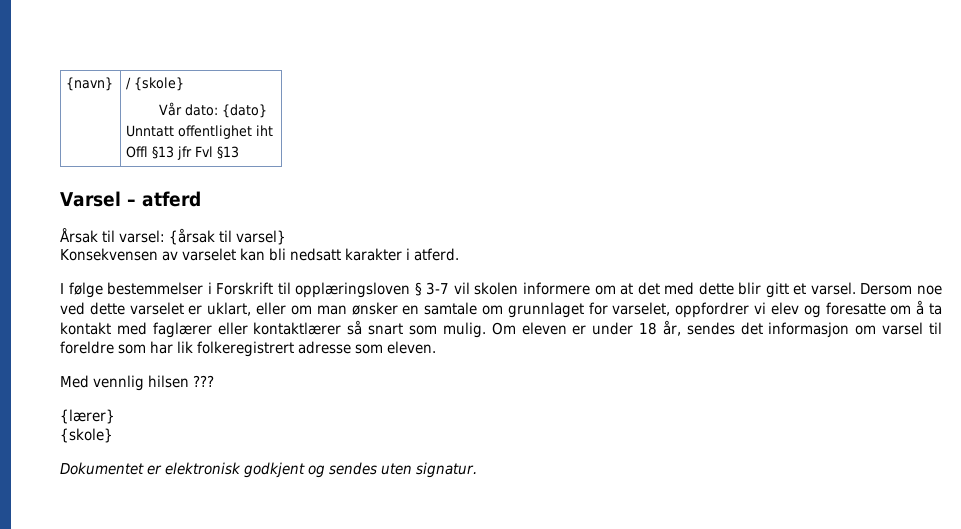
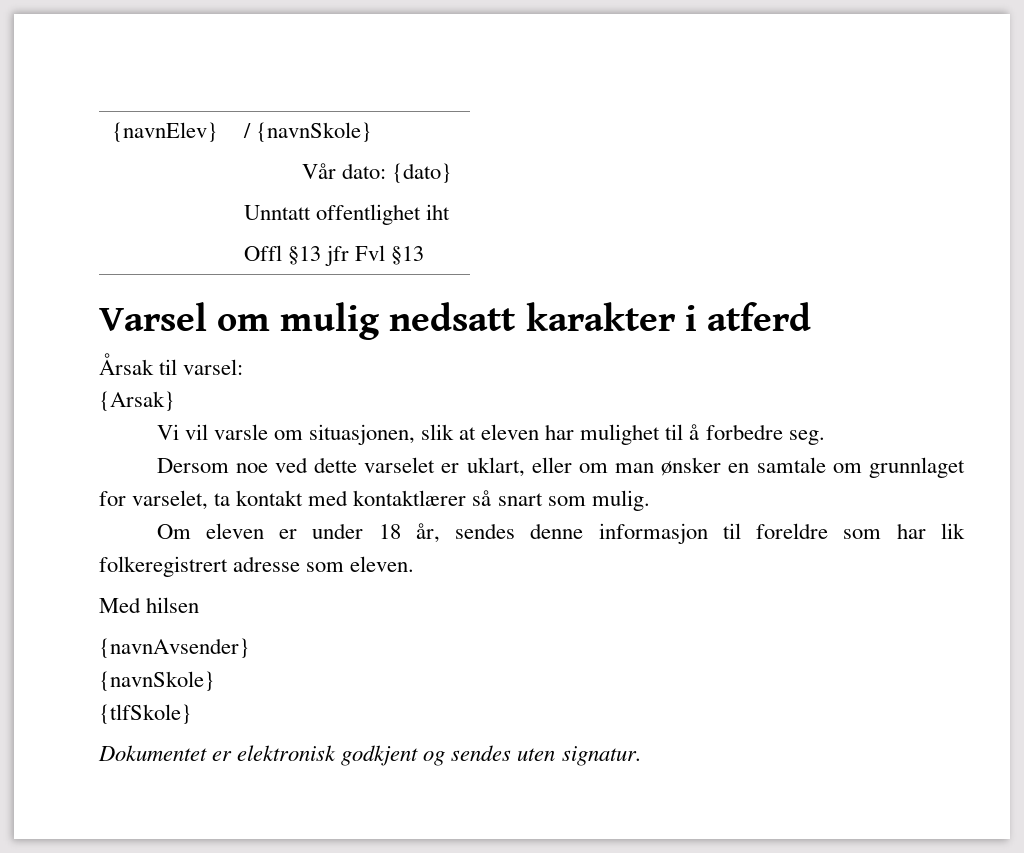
[66,77,114,91] {navn} -> [111,122,218,142] {navnElev}
[134,77,185,91] {skole} -> [255,122,372,142] {navnSkole}
[126,199,136,206] – -> [217,302,697,340] om mulig nedsatt karakter i
[169,228,287,245] [60,248,460,261] [60,282,856,298] {årsak til varsel} // Konsekvensen av varselet kan bli nedsatt karakter i atferd. // I følge bestemmelser i Forskrift til opplæringsloven § 3-7 vil skolen informere om at det med dette blir gitt et varsel. -> [99,391,175,411] [156,424,825,445] // {Arsak} // Vi vil varsle om situasjonen, slik at eleven har mulighet til å forbedre seg. //
[675,300,925,318] oppfordrer vi elev og foresatte om å -> (209, 500) none
[152,322,248,338] faglærer eller -> (349, 498) none
(486, 330) none -> (650, 500) //
[740,322,924,338] det informasjon om varsel -> [530,523,708,544] denne informasjon
[93,375,145,391] vennlig -> (141, 605) none
[193,375,215,387] [60,409,115,424] [60,428,113,443] ??? // {lærer} // {skole} -> [99,638,250,658] [99,671,215,691] [99,704,192,724] // {navnAvsender} // {navnSkole} // {tlfSkole}

